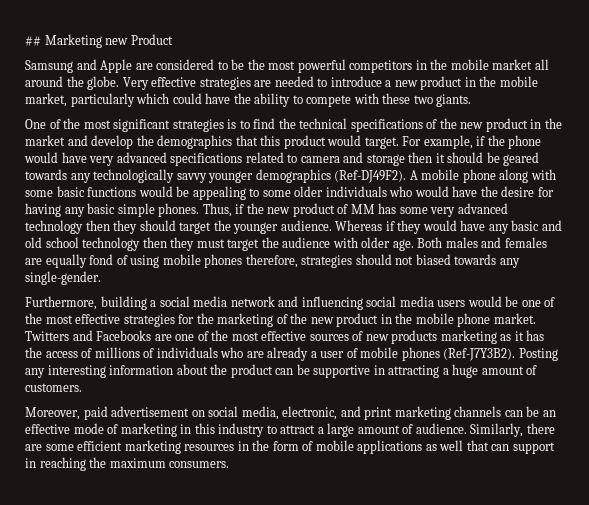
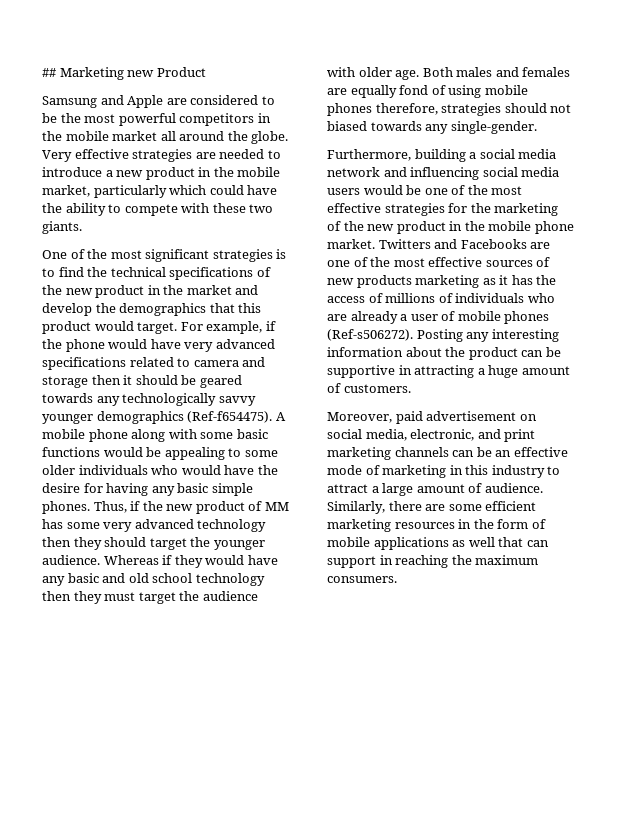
[334,170,407,183] (Ref-DJ49F2). -> [187,411,273,423] (Ref-f654475).
[443,348,516,361] (Ref-J7Y3B2). -> [327,329,413,341] (Ref-s506272).

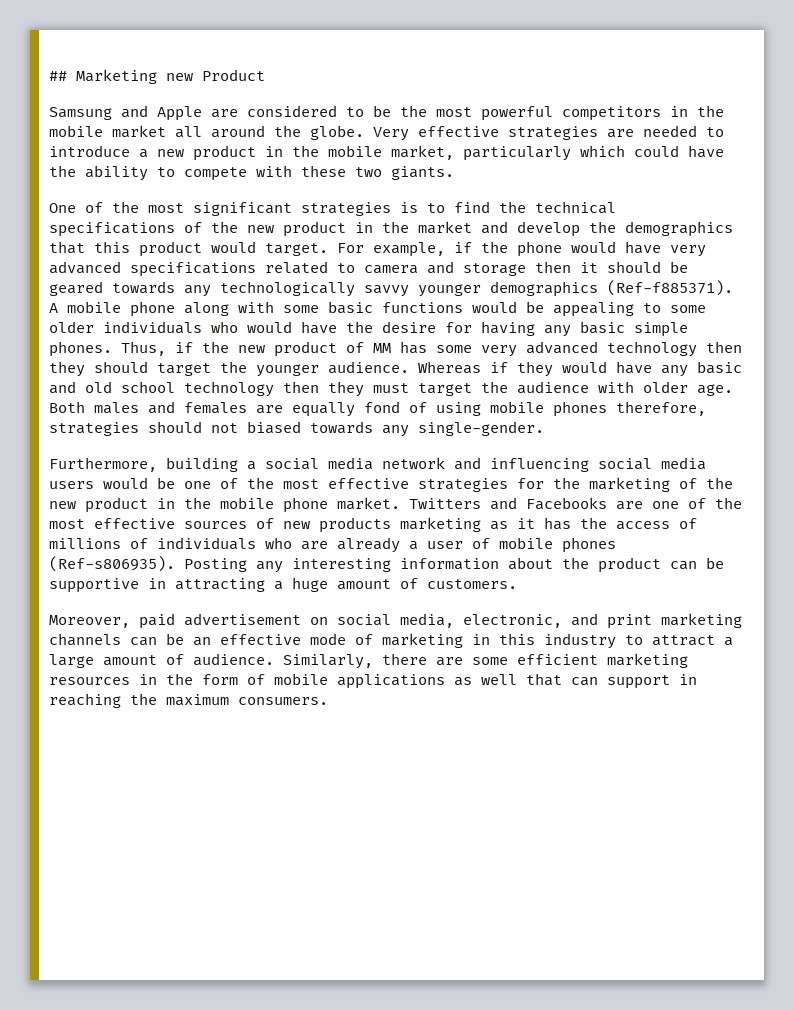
[187,411,273,423] (Ref-f654475). -> [607,280,733,296] (Ref-f885371).
[327,329,413,341] (Ref-s506272). -> [49,556,175,572] (Ref-s806935).

